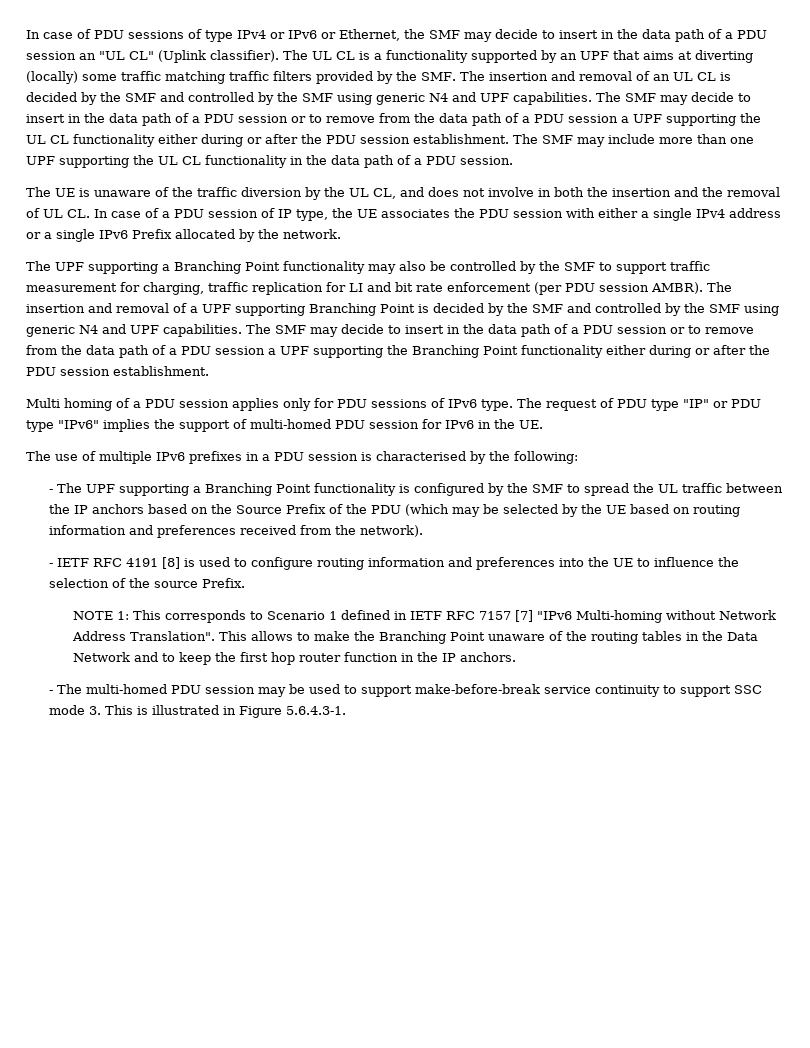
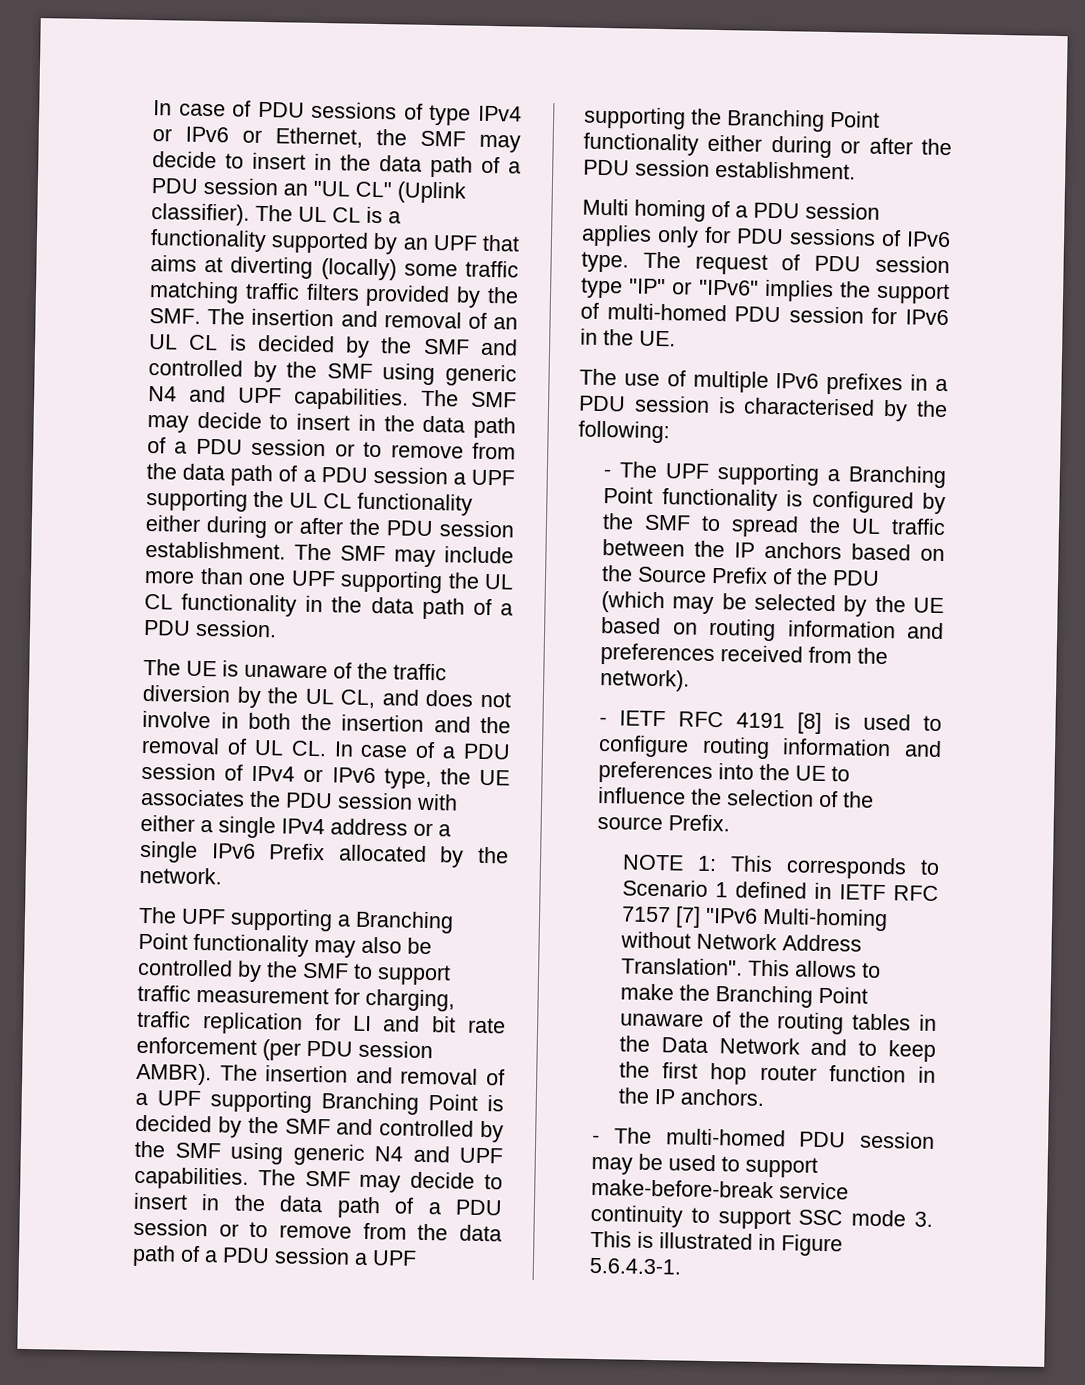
[278,209,292,218] IP -> [251,765,376,784] IPv4 or IPv6
(647, 403) none -> [875,255,950,274] session
[731,399,761,408] [26,420,54,432] PDU type -> (693, 288) none

